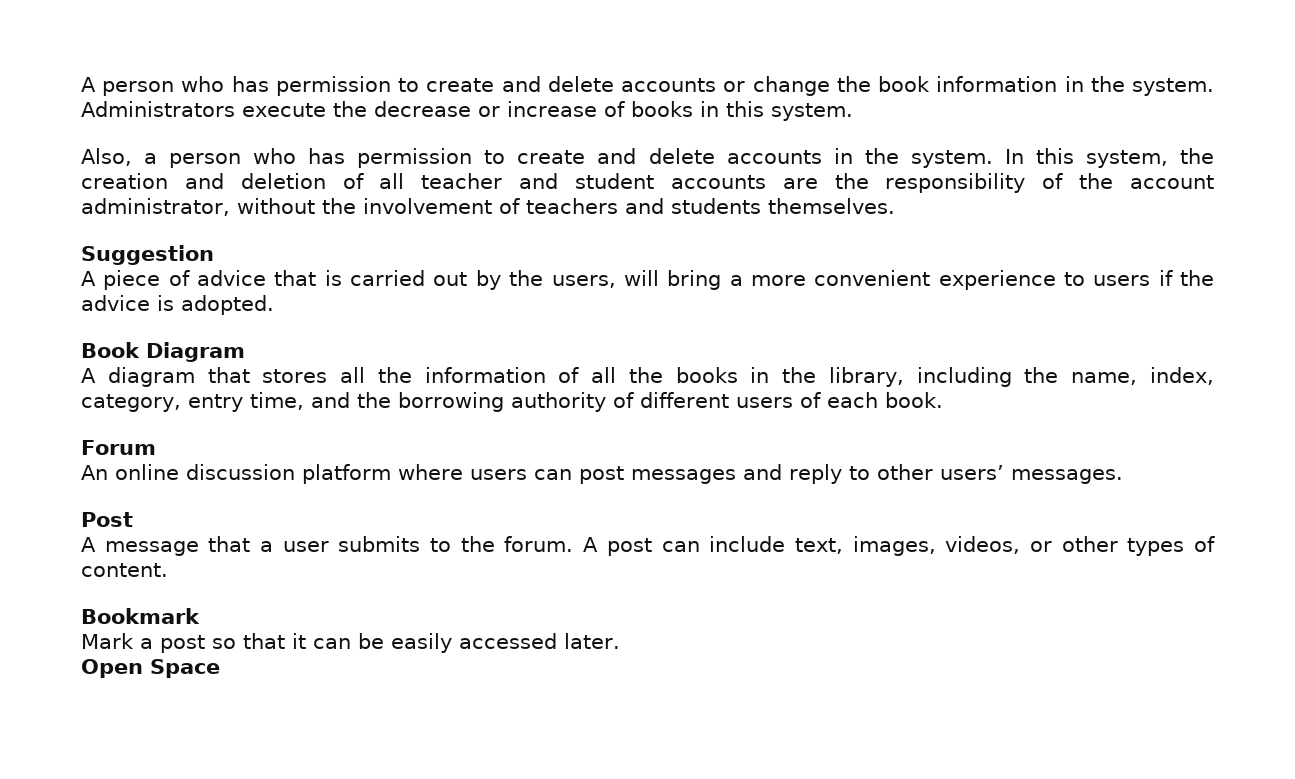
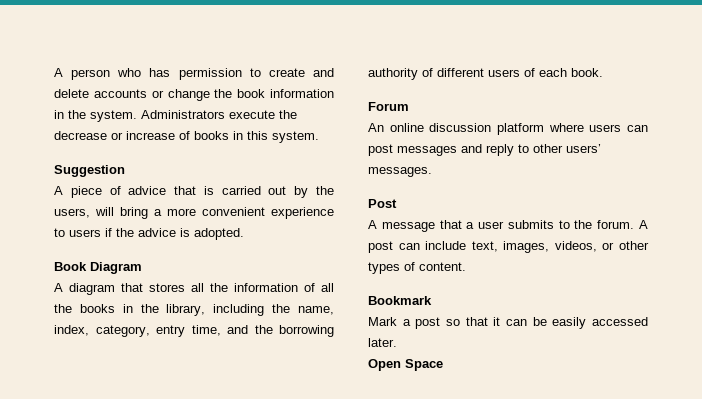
[81,148,1214,168] [81,173,1215,193] [81,198,895,216] // Also, a person who has permission to create and delete accounts in the system. In this system, the creation and deletion of all teacher and student accounts are the responsibility of the account administrator, without the involvement of teachers and students themselves. -> (319, 137) none

